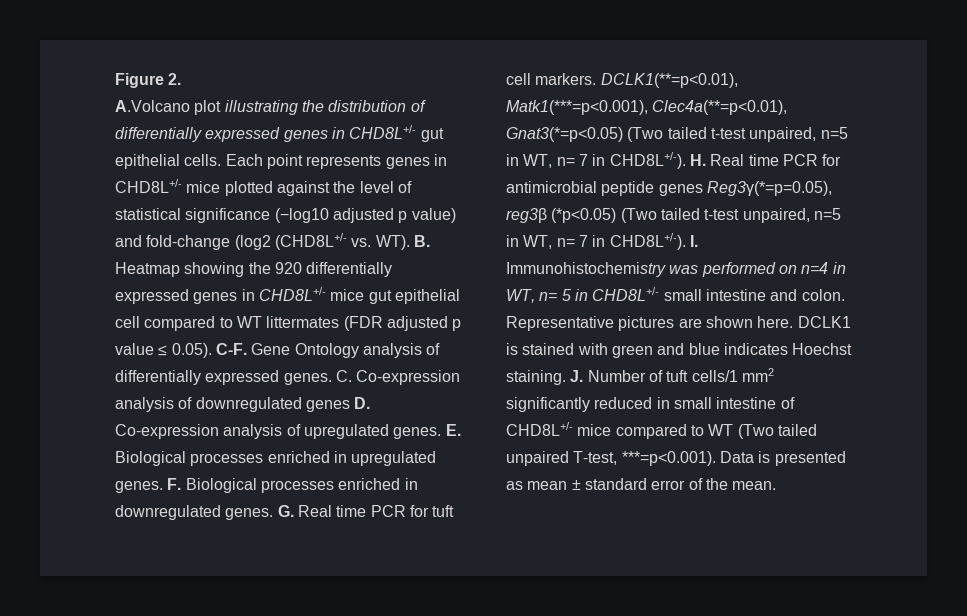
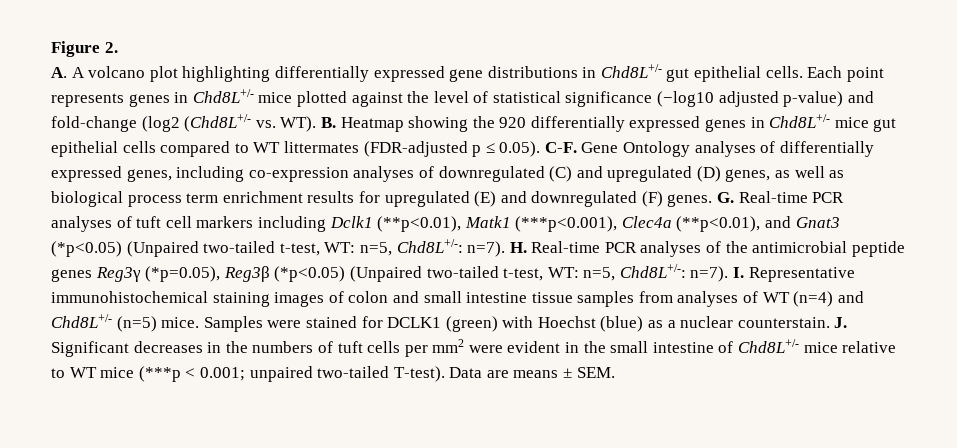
[115,100,426,115] [115,125,417,142] A.Volcano plot illustrating the distribution of differentially expressed genes in CHD8L+/- -> [51,64,662,82] A. A volcano plot highlighting differentially expressed gene distributions in Chd8L+/-
[115,179,182,193] CHD8L+/- -> [192,89,254,103] Chd8L+/-
[398,208,456,223] p value) -> [783,91,844,107] p-value)
[274,233,347,250] (CHD8L+/- -> [184,114,252,132] (Chd8L+/-
[258,287,326,301] CHD8L+/- -> [769,114,831,128] Chd8L+/-
[115,316,140,328] cell -> [122,141,156,153] cells
[343,316,462,331] [115,343,154,355] (FDR adjusted p value -> [363,141,482,157] (FDR-adjusted p
[362,343,441,358] [115,370,461,385] [115,397,371,412] [115,424,461,439] [115,451,437,466] [115,478,418,493] [115,505,455,520] [506,73,738,88] [506,100,788,115] [506,127,848,142] [506,152,842,169] [506,181,832,196] [506,208,841,223] [506,233,698,250] [506,262,846,277] [506,287,845,303] [506,316,851,331] [506,343,853,358] [506,368,774,385] [506,397,795,412] [506,422,817,439] [506,451,846,466] [506,478,777,490] analysis of differentially expressed genes. C. Co-expression analysis of downregulated genes D. Co-expression analysis of upregulated genes. E. Biological processes enriched in upregulated genes. F. Biological processes enriched in downregulated genes. G. Real time PCR for tuft cell markers. DCLK1(**=p<0.01), Matk1(***=p<0.001), Clec4a(**=p<0.01), Gnat3(*=p<0.05) (Two tailed t-test unpaired, n=5 in WT, n= 7 in CHD8L+/-). H. Real time PCR for antimicrobial peptide genes Reg3γ(*=p=0.05), reg3β (*p<0.05) (Two tailed t-test unpaired, n=5 in WT, n= 7 in CHD8L+/-). I. Immunohistochemistry was performed on n=4 in WT, n= 5 in CHD8L+/- small intestine and colon. Representative pictures are shown here. DCLK1 is stained with green and blue indicates Hoechst staining. J. Number of tuft cells/1 mm2 significantly reduced in small intestine of CHD8L+/- mice compared to WT (Two tailed unpaired T-test, ***=p<0.001). Data is presented as mean ± standard error of the mean. -> [694,141,874,157] [51,166,845,182] [51,191,845,207] [51,216,840,232] [51,239,905,257] [51,264,855,282] [51,291,864,307] [51,314,848,332] [51,339,897,357] [51,366,615,382] analyses of differentially expressed genes, including co-expression analyses of downregulated (C) and upregulated (D) genes, as well as biological process term enrichment results for upregulated (E) and downregulated (F) genes. G. Real-time PCR analyses of tuft cell markers including Dclk1 (**p<0.01), Matk1 (***p<0.001), Clec4a (**p<0.01), and Gnat3 (*p<0.05) (Unpaired two-tailed t-test, WT: n=5, Chd8L+/-: n=7). H. Real-time PCR analyses of the antimicrobial peptide genes Reg3γ (*p=0.05), Reg3β (*p<0.05) (Unpaired two-tailed t-test, WT: n=5, Chd8L+/-: n=7). I. Representative immunohistochemical staining images of colon and small intestine tissue samples from analyses of WT (n=4) and Chd8L+/- (n=5) mice. Samples were stained for DCLK1 (green) with Hoechst (blue) as a nuclear counterstain. J. Significant decreases in the numbers of tuft cells per mm2 were evident in the small intestine of Chd8L+/- mice relative to WT mice (***p < 0.001; unpaired two-tailed T-test). Data are means ± SEM.

